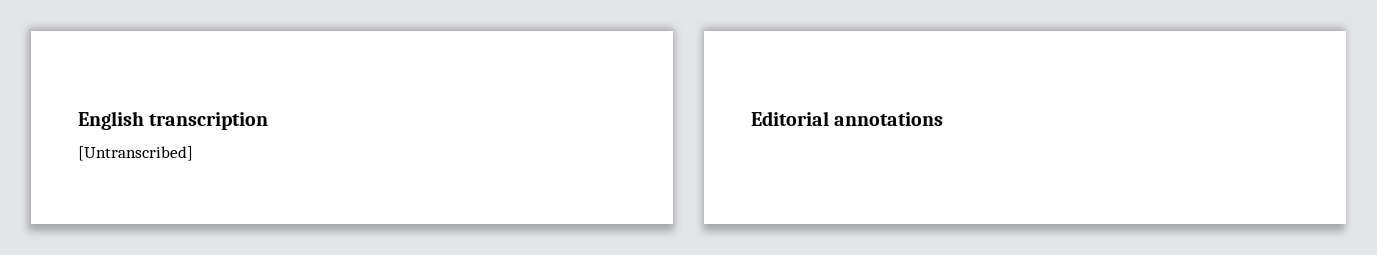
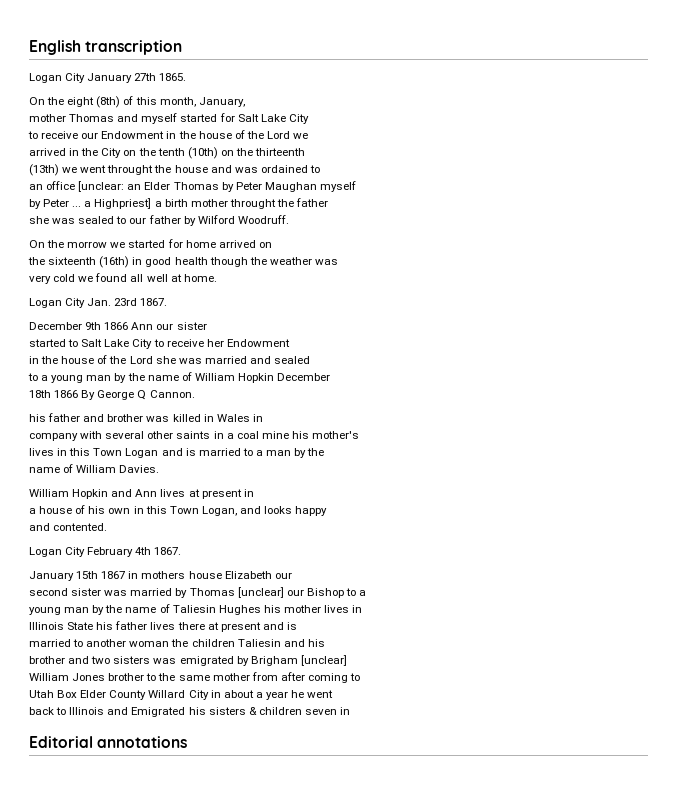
[78,146,193,161] [Untranscribed] -> [29,73,187,83] [29,96,245,108] [29,113,309,124] [28,130,309,139] [29,147,306,159] [29,164,320,176] [29,181,356,192] [29,198,329,209] [29,215,289,226] [29,239,272,248] [28,256,338,268] [29,273,217,284] [29,298,168,308] [29,322,207,330] [29,339,290,349] [29,355,311,364] [28,372,331,383] [29,390,195,400] [29,413,263,422] [29,431,360,441] [29,448,325,458] [29,464,160,473] [29,489,254,499] [29,505,328,516] [29,523,108,531] [29,547,182,557] [29,571,292,581] [29,587,367,598] [29,604,363,615] [29,621,297,632] [29,639,325,647] [29,655,347,666] [29,672,361,683] [29,690,334,700] [29,707,351,717] Logan City January 27th 1865. // On the eight (8th) of this month, January, // mother Thomas and myself started for Salt Lake City // to receive our Endowment in the house of the Lord we // arrived in the City on the tenth (10th) on the thirteenth // (13th) we went throught the house and was ordained to // an office [unclear: an Elder Thomas by Peter Maughan myself // by Peter ... a Highpriest] a birth mother throught the father // she was sealed to our father by Wilford Woodruff. // On the morrow we started for home arrived on // the sixteenth (16th) in good health though the weather was // very cold we found all well at home. // Logan City Jan. 23rd 1867. // December 9th 1866 Ann our sister // started to Salt Lake City to receive her Endowment // in the house of the Lord she was married and sealed // to a young man by the name of William Hopkin December // 18th 1866 By George Q Cannon. // his father and brother was killed in Wales in // company with several other saints in a coal mine his mother's // lives in this Town Logan and is married to a man by the // name of William Davies. // William Hopkin and Ann lives at present in // a house of his own in this Town Logan, and looks happy // and contented. // Logan City February 4th 1867. // January 15th 1867 in mothers house Elizabeth our // second sister was married by Thomas [unclear] our Bishop to a // young man by the name of Taliesin Hughes his mother lives in // Illinois State his father lives there at present and is // married to another woman the children Taliesin and his // brother and two sisters was emigrated by Brigham [unclear] // William Jones brother to the same mother from after coming to // Utah Box Elder County Willard City in about a year he went // back to Illinois and Emigrated his sisters & children seven in

